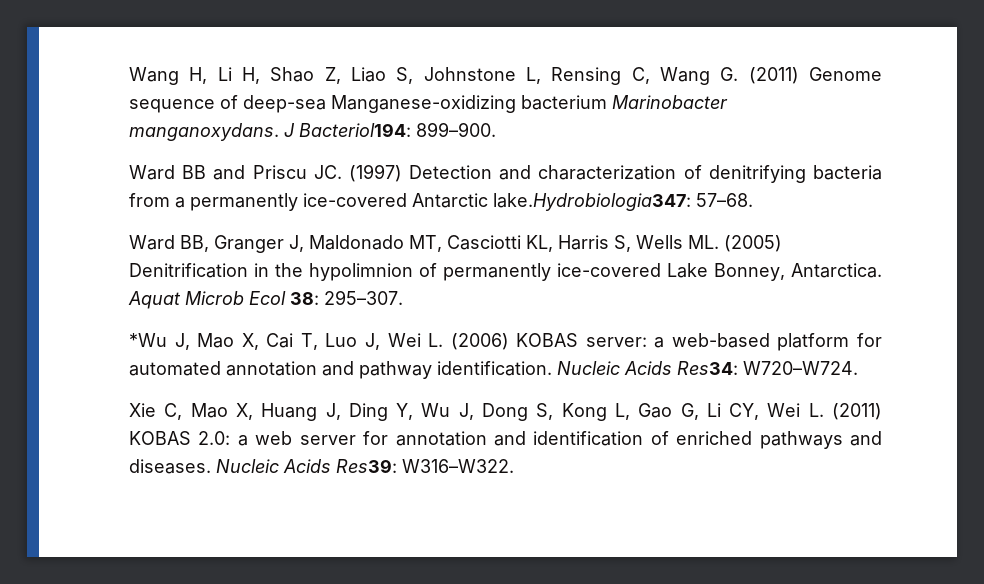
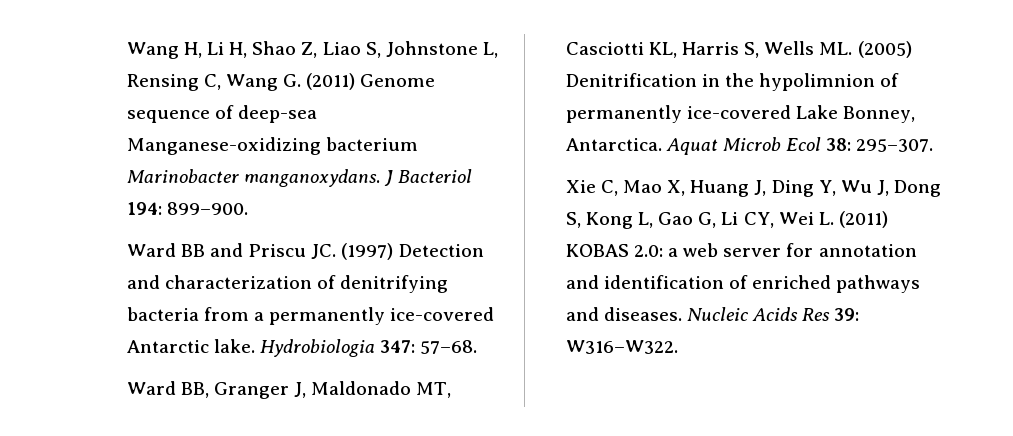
[299,123,412,137] Bacteriol194: -> [398,169,473,183] [126,202,162,215] Bacteriol 194:
[493,193,692,211] lake.Hydrobiologia347: -> [213,339,416,357] lake. Hydrobiologia 347:
[129,333,882,351] [129,361,859,379] // *Wu J, Mao X, Cai T, Luo J, Wei L. (2006) KOBAS server: a web-based platform for automated annotation and pathway identification. Nucleic Acids Res34: W720–W724. -> (934, 145) none
[336,459,398,473] Res39: -> [802,308,860,321] Res 39:

